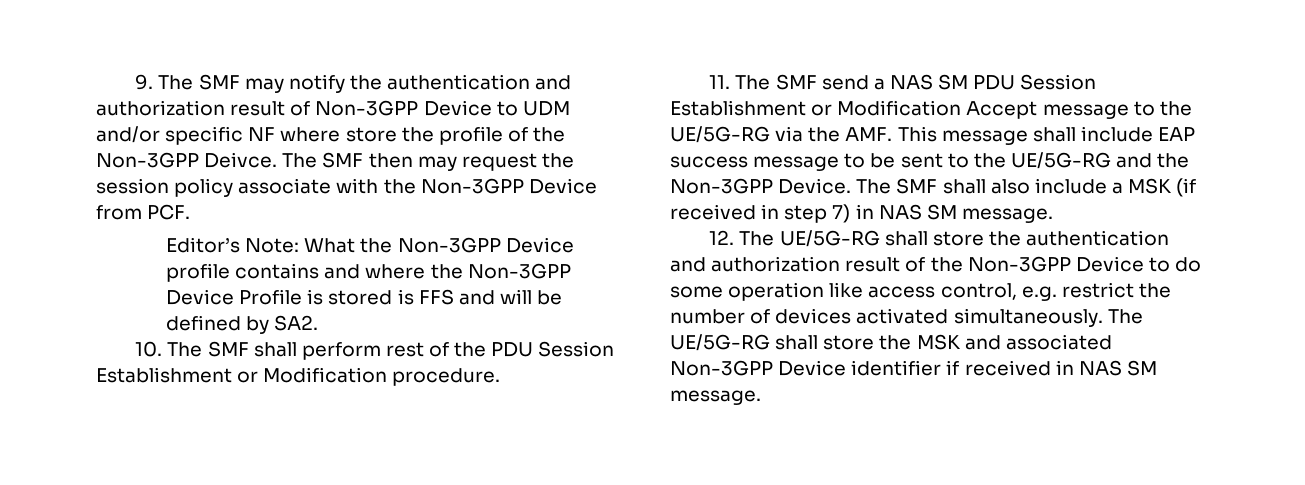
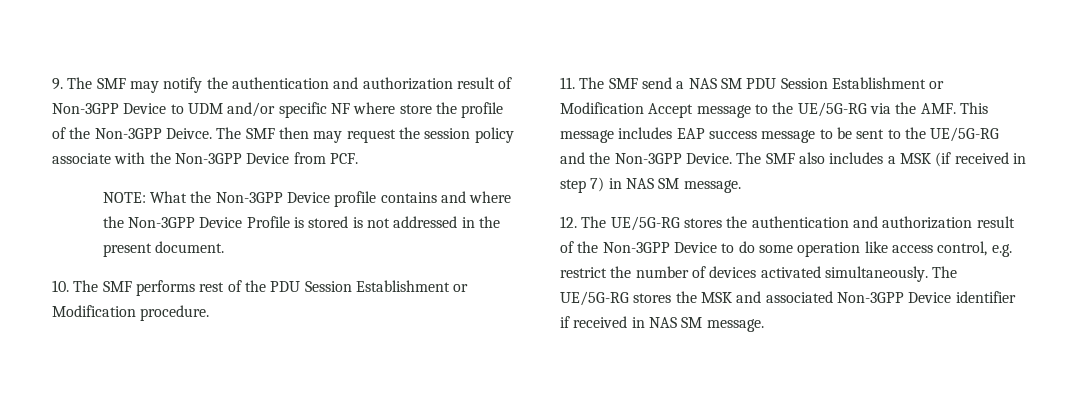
[166,237,300,253] Editor’s Note: -> [102,192,146,203] NOTE:
[418,289,563,305] [166,315,319,334] FFS and will be defined by SA2. -> [366,216,500,228] [102,241,225,257] not addressed in the present document.
[253,342,381,360] shall perform -> [135,280,195,296] performs
[1032,126,1153,142] shall include -> [618,127,673,139] includes
[942,178,1107,194] shall also include -> [798,152,884,164] also includes
[884,231,984,246] shall store -> [683,218,722,228] stores
[775,335,875,350] shall store -> [633,293,672,303] stores

